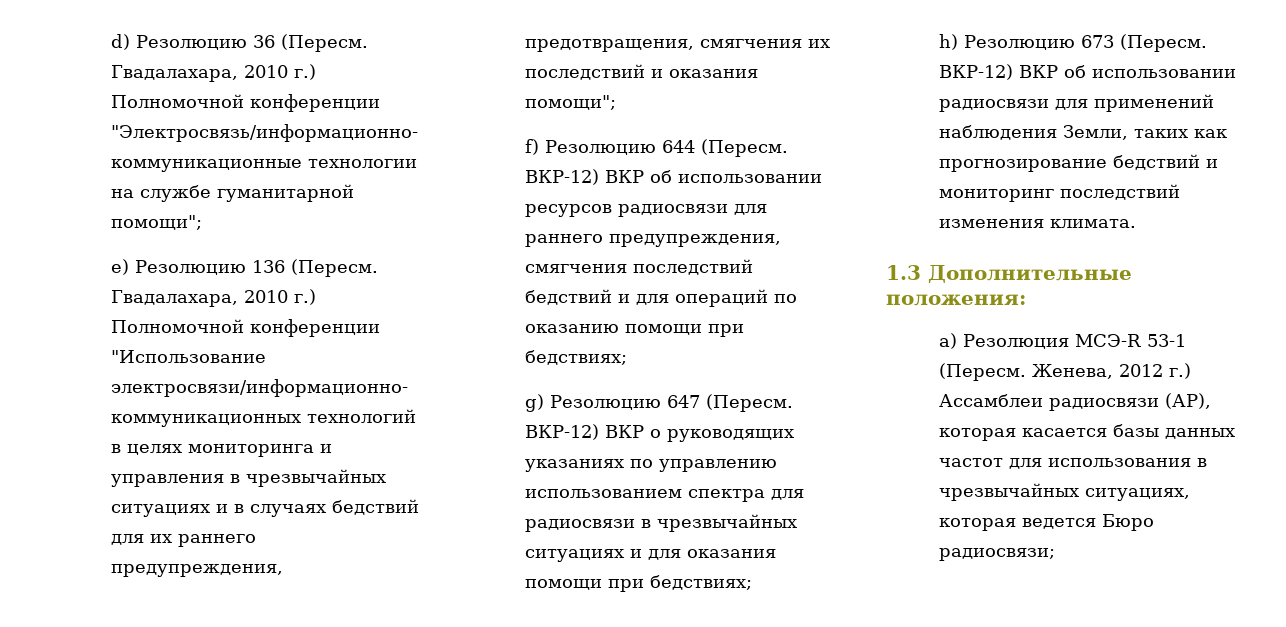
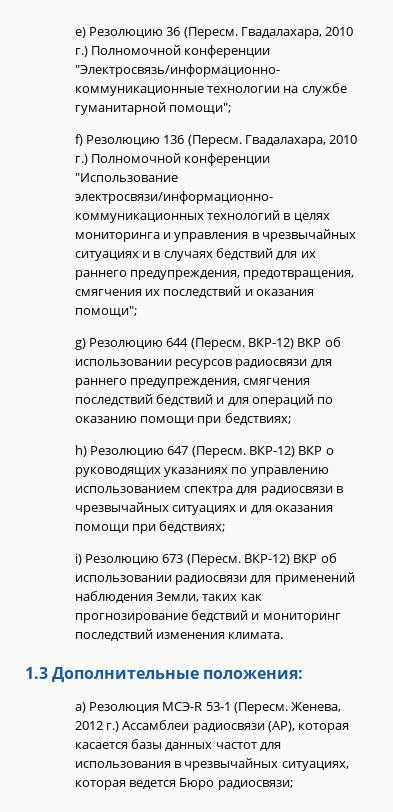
[111,34,131,50] d) -> [74,27,86,38] e)
[111,259,130,275] e) -> [74,134,83,146] f)
[525,139,540,155] f) -> [74,338,86,350] g)
[525,394,545,412] g) -> [74,445,87,457] h)
[939,34,959,50] h) -> [74,553,82,565] i)

